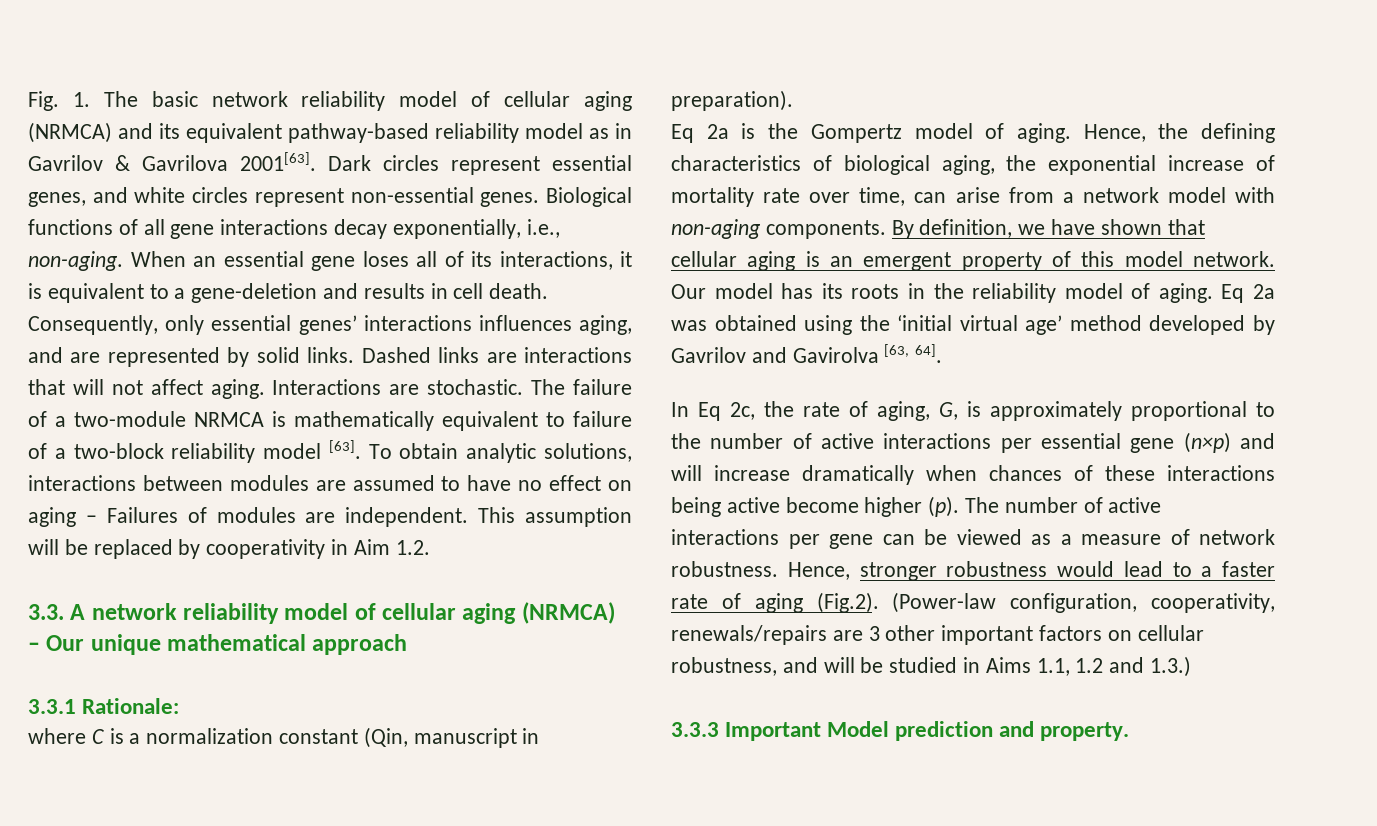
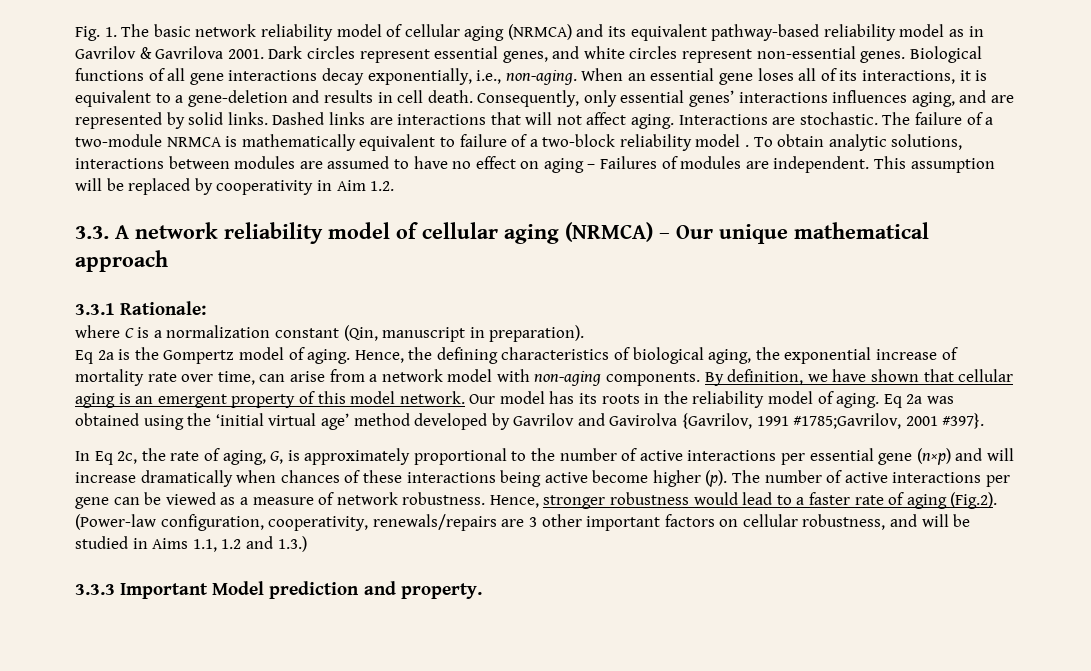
[240,152,316,171] 2001[63]. -> [227,49,264,59] 2001.
[328,440,361,459] [63]. -> [745,145,750,147] .
[884,344,943,363] [63, 64]. -> [682,413,985,429] {Gavrilov, 1991 #1785;Gavrilov, 2001 #397}.

